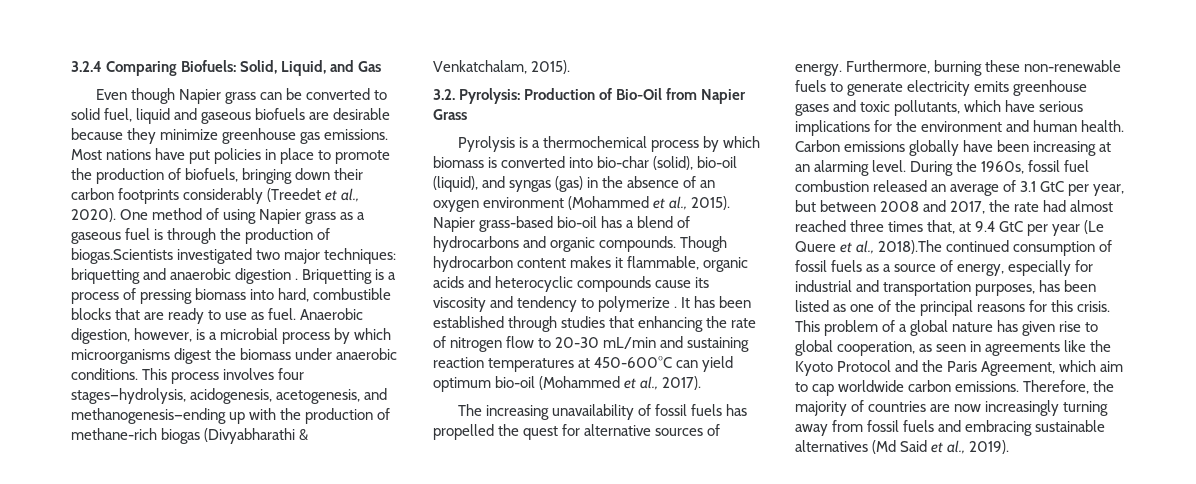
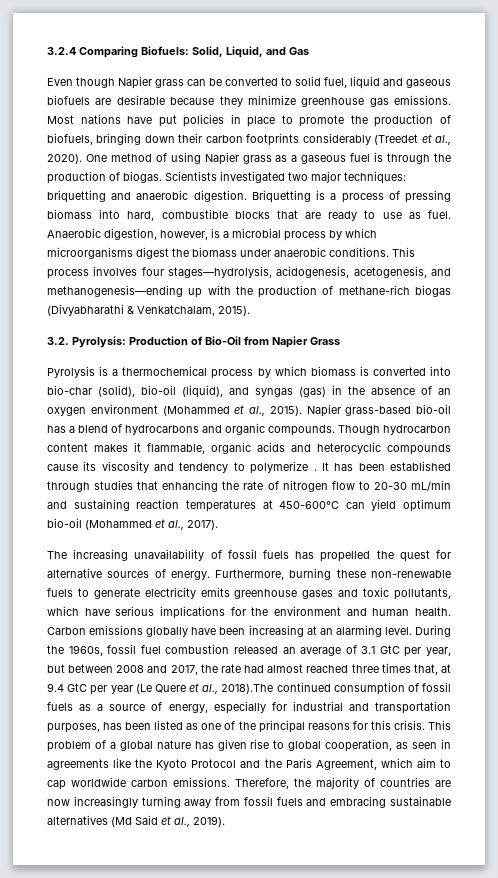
[71,248,173,264] biogas.Scientists -> [123,171,217,183] biogas. Scientists
[235,268,299,284] digestion . -> [193,190,247,202] digestion.

